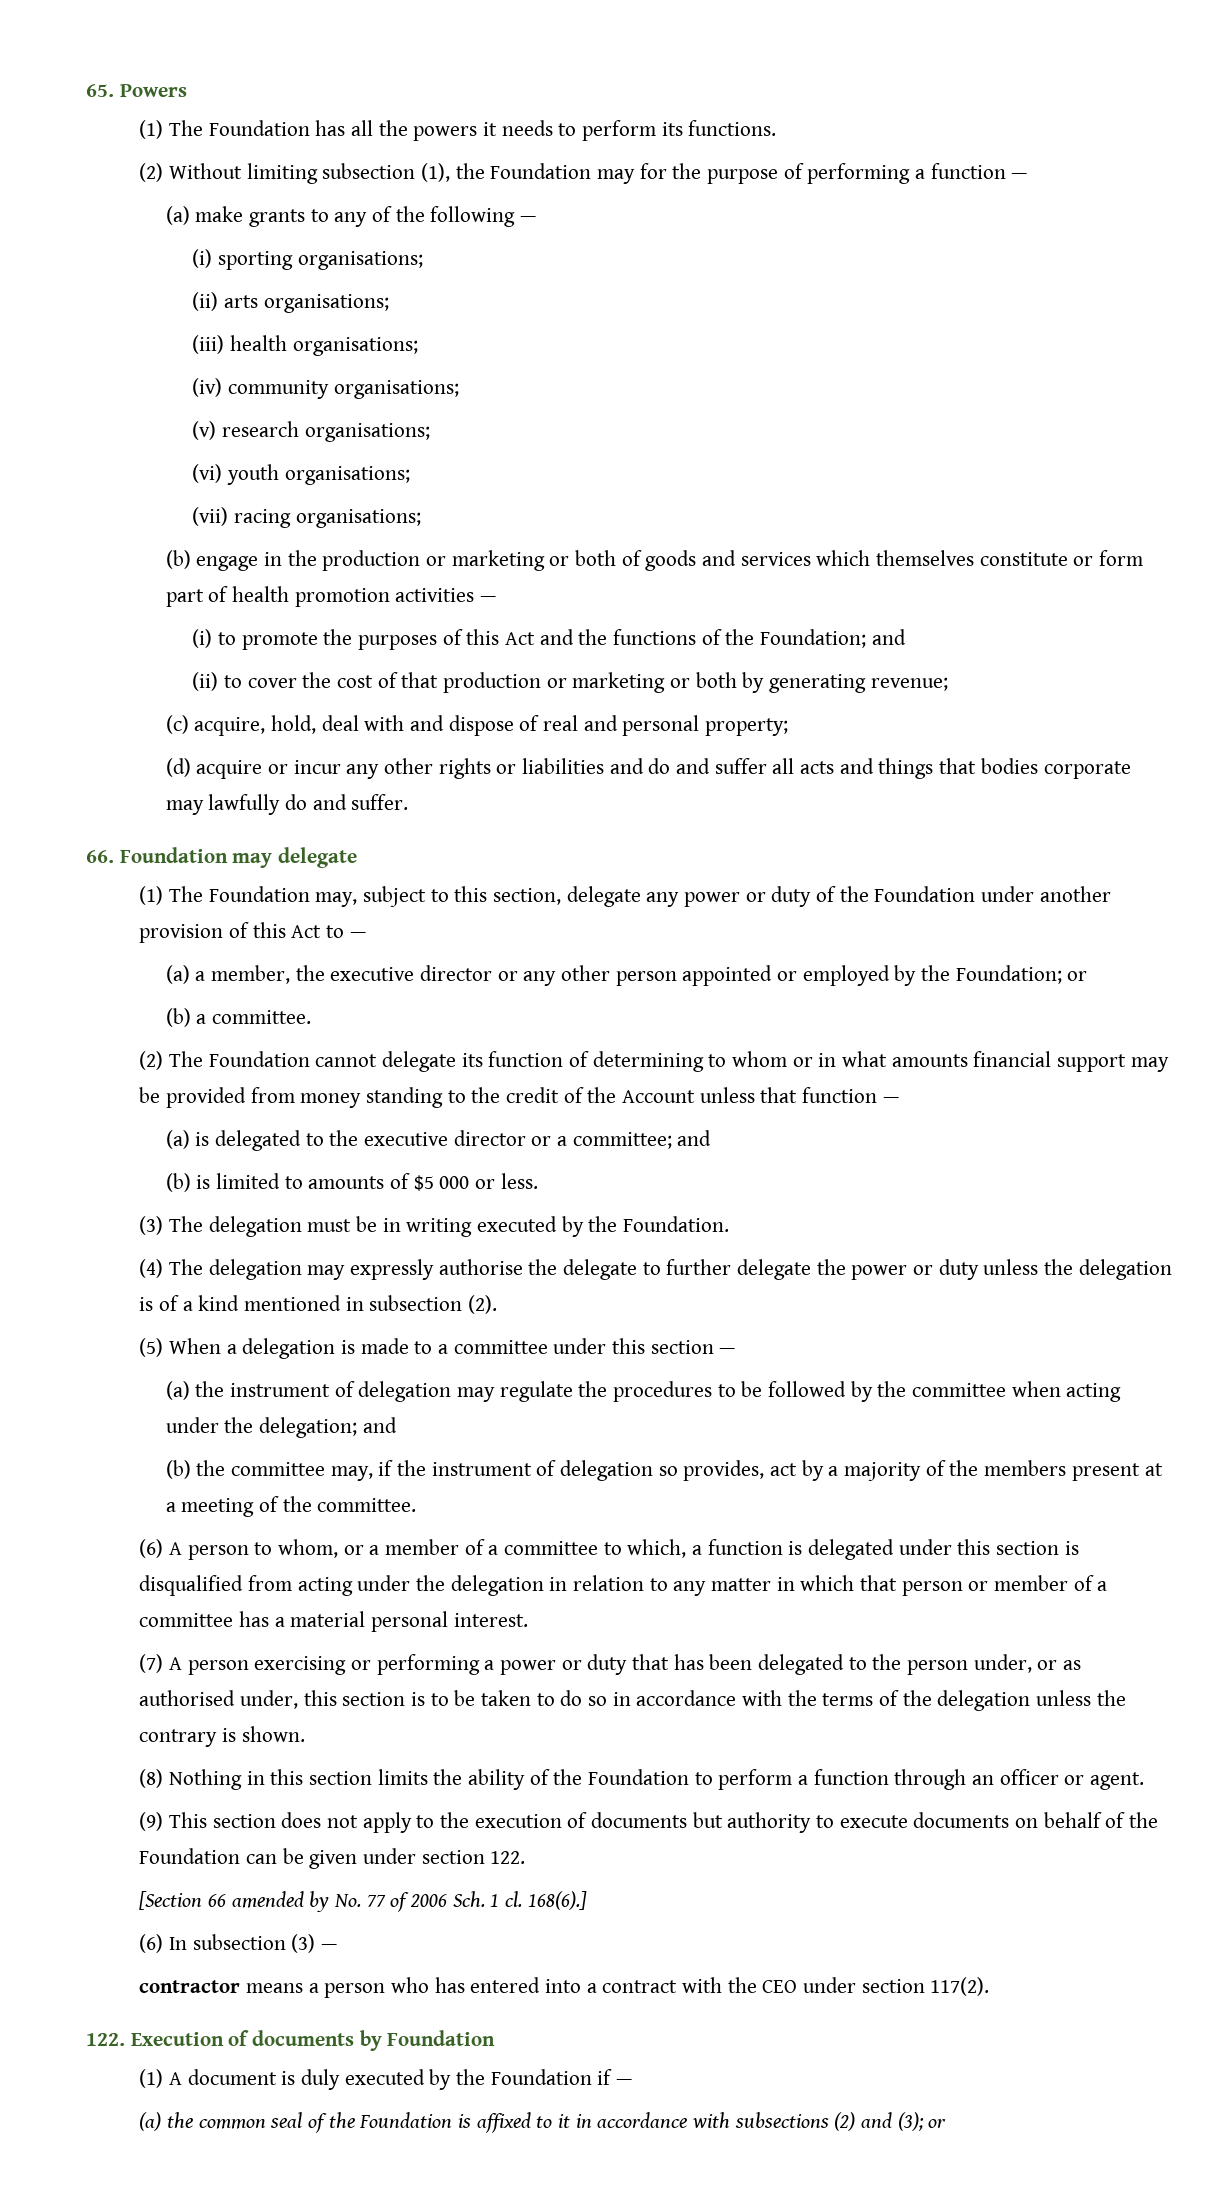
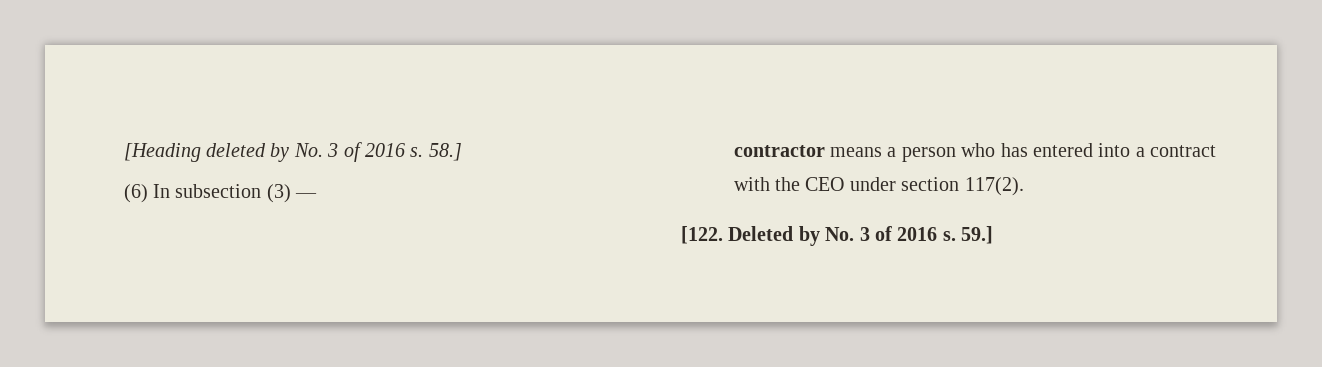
[86,84,187,97] [139,120,777,141] [139,163,1028,184] [165,206,537,227] [192,249,423,270] [192,292,389,313] [192,335,418,356] [192,378,459,399] [192,421,430,442] [192,464,410,485] [192,507,421,528] [165,550,1144,571] [165,586,497,607] [192,629,906,650] [192,672,948,693] [165,715,789,736] [165,758,1131,779] [165,794,409,815] [86,847,358,868] [139,886,1111,907] [139,922,366,943] [165,965,1088,986] [165,1008,312,1027] [139,1051,1169,1072] [139,1087,899,1108] [165,1130,712,1151] [165,1173,538,1192] [139,1216,729,1237] [139,1259,1172,1280] [139,1295,497,1314] [139,1338,736,1359] [165,1381,1122,1402] [165,1417,397,1438] [165,1460,1163,1481] [165,1496,417,1517] [139,1539,1079,1560] [139,1575,1108,1596] [139,1611,528,1632] [139,1654,1081,1675] [139,1690,1126,1711] [139,1726,305,1747] [139,1769,1144,1790] [139,1812,1158,1833] [139,1848,526,1869] [139,1891,587,1912] 65. Powers // (1) The Foundation has all the powers it needs to perform its functions. // (2) Without limiting subsection (1), the Foundation may for the purpose of performing a function — // (a) make grants to any of the following — // (i) sporting organisations; // (ii) arts organisations; // (iii) health organisations; // (iv) community organisations; // (v) research organisations; // (vi) youth organisations; // (vii) racing organisations; // (b) engage in the production or marketing or both of goods and services which themselves constitute or form part of health promotion activities — // (i) to promote the purposes of this Act and the functions of the Foundation; and // (ii) to cover the cost of that production or marketing or both by generating revenue; // (c) acquire, hold, deal with and dispose of real and personal property; // (d) acquire or incur any other rights or liabilities and do and suffer all acts and things that bodies corporate may lawfully do and suffer. // 66. Foundation may delegate // (1) The Foundation may, subject to this section, delegate any power or duty of the Foundation under another provision of this Act to — // (a) a member, the executive director or any other person appointed or employed by the Foundation; or // (b) a committee. // (2) The Foundation cannot delegate its function of determining to whom or in what amounts financial support may be provided from money standing to the credit of the Account unless that function — // (a) is delegated to the executive director or a committee; and // (b) is limited to amounts of $5 000 or less. // (3) The delegation must be in writing executed by the Foundation. // (4) The delegation may expressly authorise the delegate to further delegate the power or duty unless the delegation is of a kind mentioned in subsection (2). // (5) When a delegation is made to a committee under this section — // (a) the instrument of delegation may regulate the procedures to be followed by the committee when acting under the delegation; and // (b) the committee may, if the instrument of delegation so provides, act by a majority of the members present at a meeting of the committee. // (6) A person to whom, or a member of a committee to which, a function is delegated under this section is disqualified from acting under the delegation in relation to any matter in which that person or member of a committee has a material personal interest. // (7) A person exercising or performing a power or duty that has been delegated to the person under, or as authorised under, this section is to be taken to do so in accordance with the terms of the delegation unless the contrary is shown. // (8) Nothing in this section limits the ability of the Foundation to perform a function through an officer or agent. // (9) This section does not apply to the execution of documents but authority to execute documents on behalf of the Foundation can be given under section 122. // [Section 66 amended by No. 77 of 2006 Sch. 1 cl. 168(6).] -> [123,142,462,162] [Heading deleted by No. 3 of 2016 s. 58.]
[86,2030,496,2051] [139,2069,632,2090] [139,2112,947,2133] 122. Execution of documents by Foundation // (1) A document is duly executed by the Foundation if — // (a) the common seal of the Foundation is affixed to it in accordance with subsections (2) and (3); or -> [681,226,994,246] [122. Deleted by No. 3 of 2016 s. 59.]

